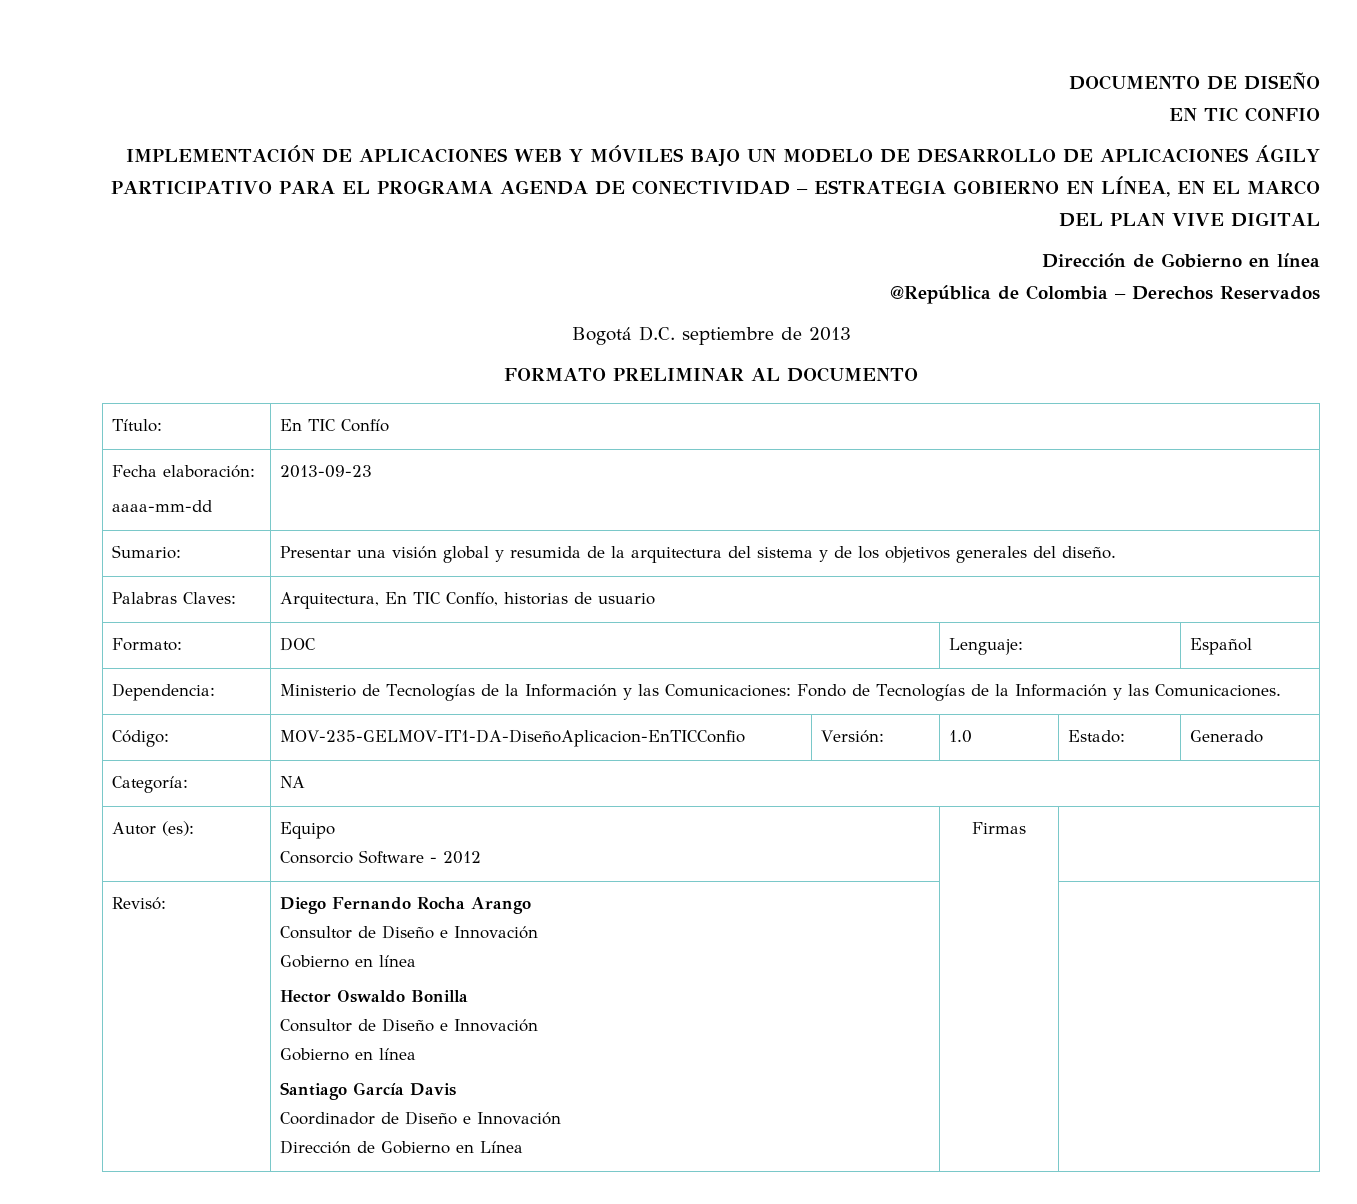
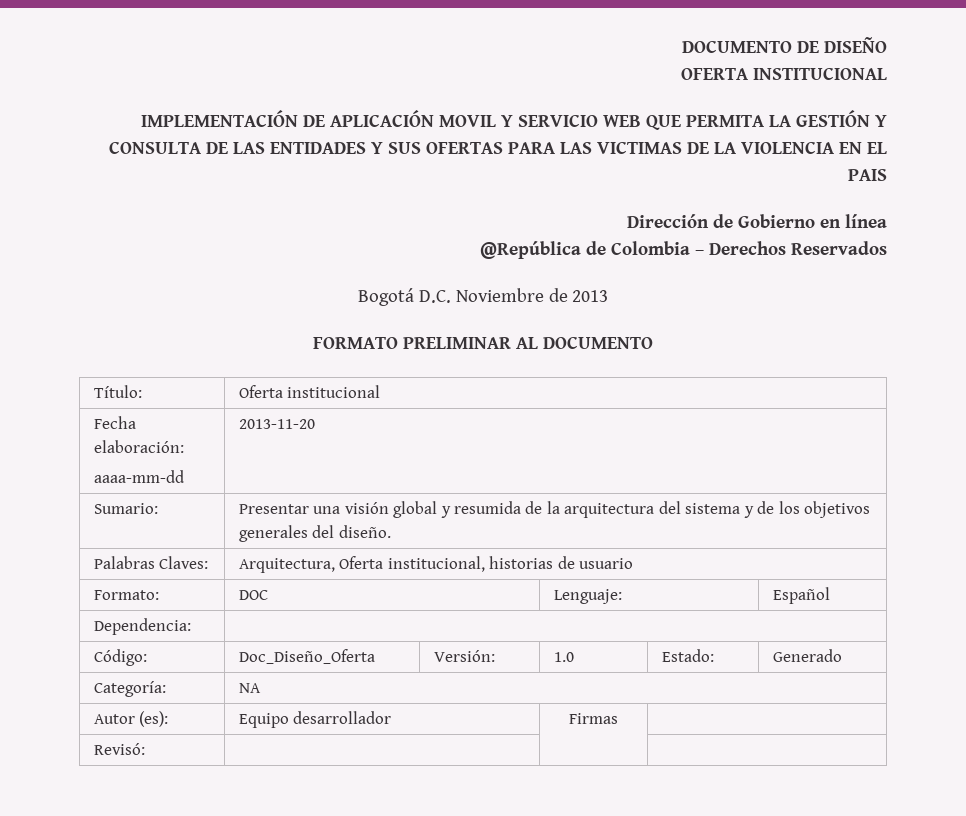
[1169,107,1320,122] EN TIC CONFIO -> [681,67,887,80] OFERTA INSTITUCIONAL
[359,145,1321,167] [111,176,1320,197] [1059,212,1321,227] APLICACIONES WEB Y MÓVILES BAJO UN MODELO DE DESARROLLO DE APLICACIONES ÁGILY PARTICIPATIVO PARA EL PROGRAMA AGENDA DE CONECTIVIDAD – ESTRATEGIA GOBIERNO EN LÍNEA, EN EL MARCO DEL PLAN VIVE DIGITAL -> [330,110,887,130] [109,141,887,154] [848,169,887,181] APLICACIÓN MOVIL Y SERVICIO WEB QUE PERMITA LA GESTIÓN Y CONSULTA DE LAS ENTIDADES Y SUS OFERTAS PARA LAS VICTIMAS DE LA VIOLENCIA EN EL PAIS
[681,327,774,345] septiembre -> [455,288,544,302] Noviembre
[280,419,390,432] En TIC Confío -> [238,385,381,398] Oferta institucional
[280,465,373,478] 2013-09-23 -> [238,419,315,429] 2013-11-20
[385,592,499,606] En TIC Confío, -> [339,556,485,572] Oferta institucional,
[280,684,1282,701] Ministerio de Tecnologías de la Información y las Comunicaciones: Fondo de Tecnologías de la Información y las Comunicaciones. -> (191, 626) none
[280,729,746,747] MOV-235-GELMOV-IT1-DA-DiseñoAplicacion-EnTICConfio -> [238,649,375,664] Doc_Diseño_Oferta
[280,850,482,864] [972,822,1026,834] [112,897,167,910] [280,897,532,914] [280,925,539,939] [280,955,417,968] [280,990,469,1003] [280,1018,539,1032] [280,1048,417,1061] [280,1082,457,1100] [280,1111,562,1125] [280,1140,524,1154] // Consorcio Software - 2012 | Firmas | // Revisó: | Diego Fernando Rocha Arango // Consultor de Diseño e Innovación // Gobierno en línea // Hector Oswaldo Bonilla // Consultor de Diseño e Innovación // Gobierno en línea // Santiago García Davis // Coordinador de Diseño e Innovación // Dirección de Gobierno en Línea -> [293,711,392,724] [569,713,618,724] [93,743,145,755] desarrollador | Firmas | // Revisó: |

